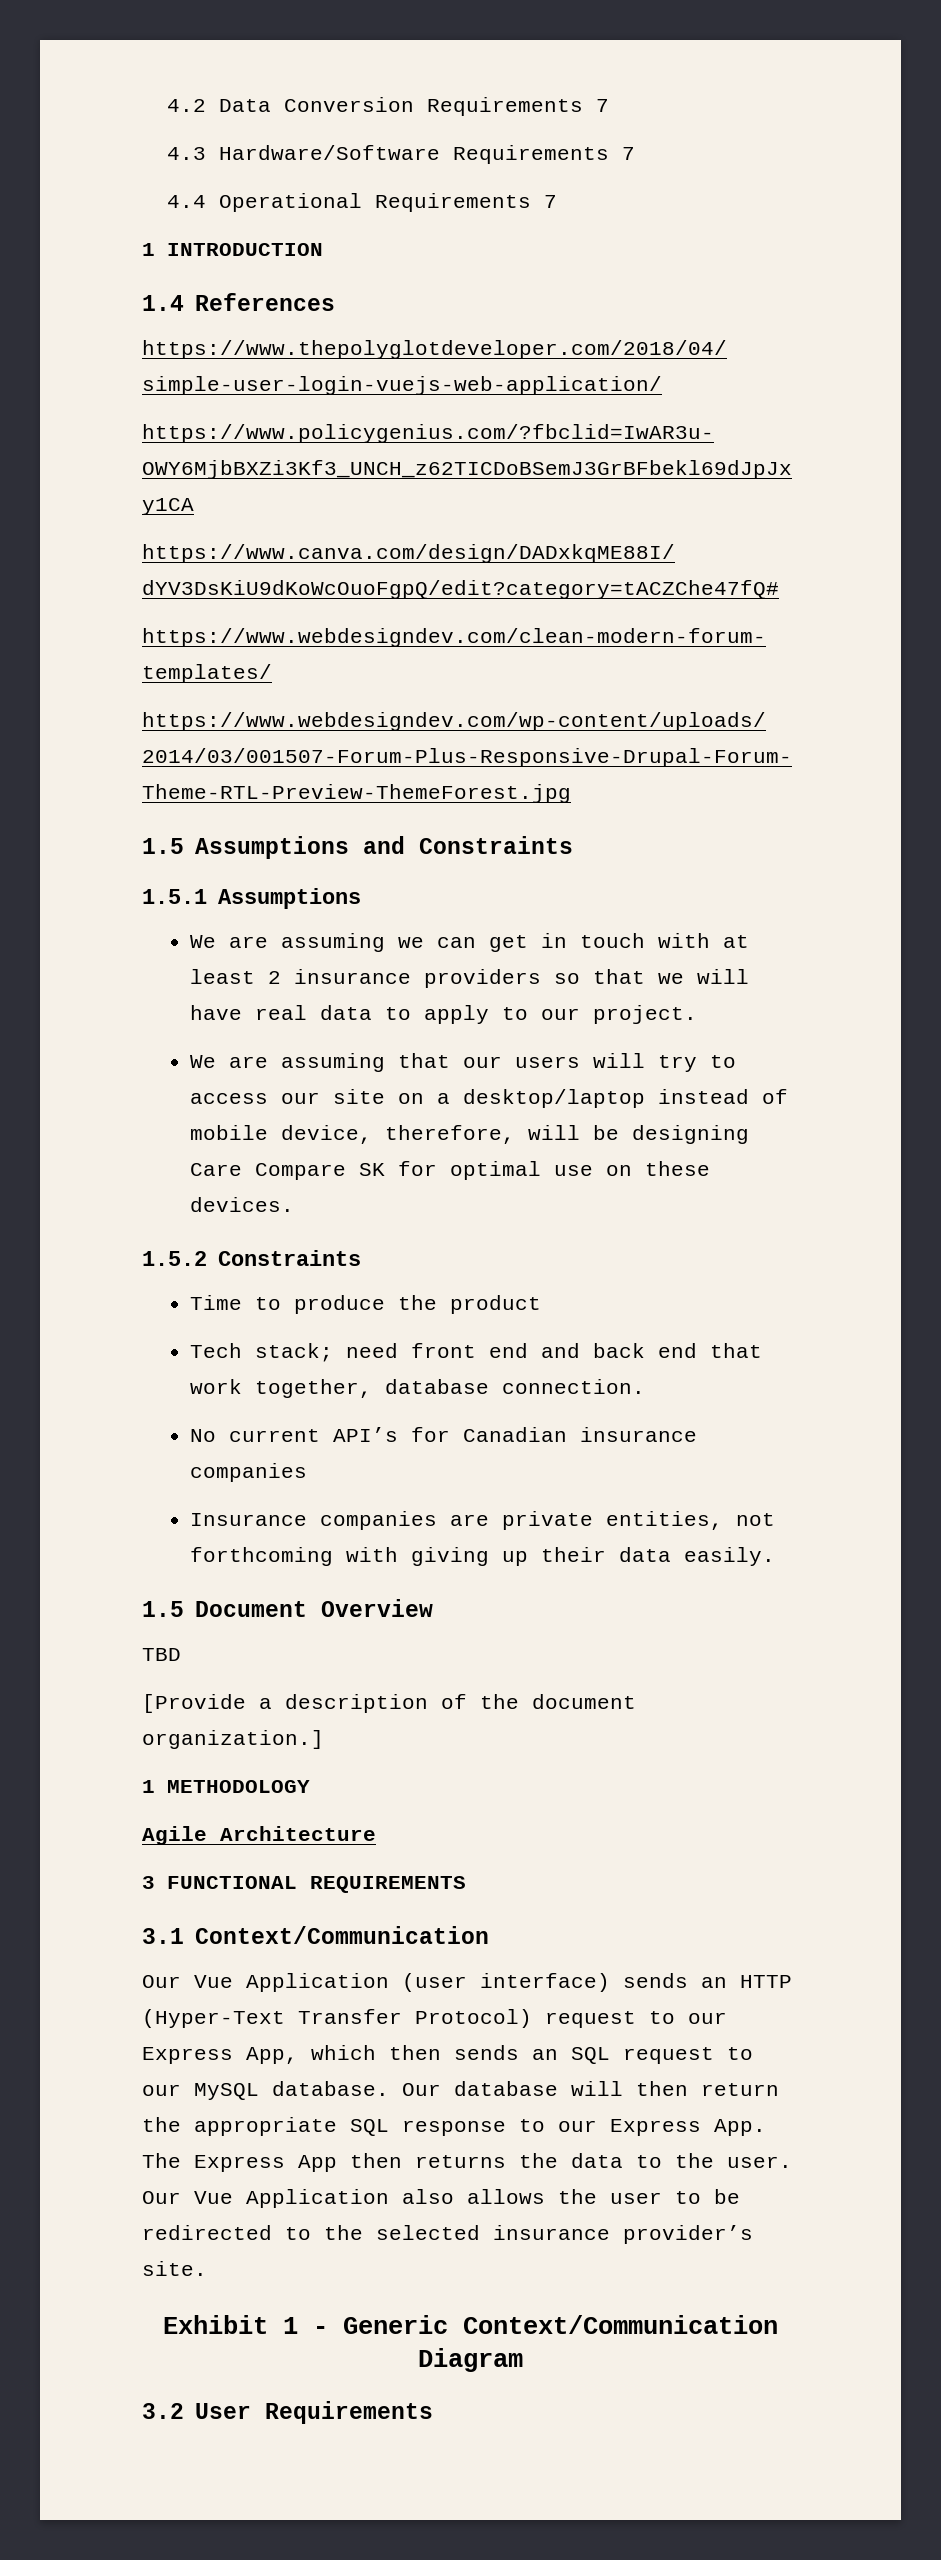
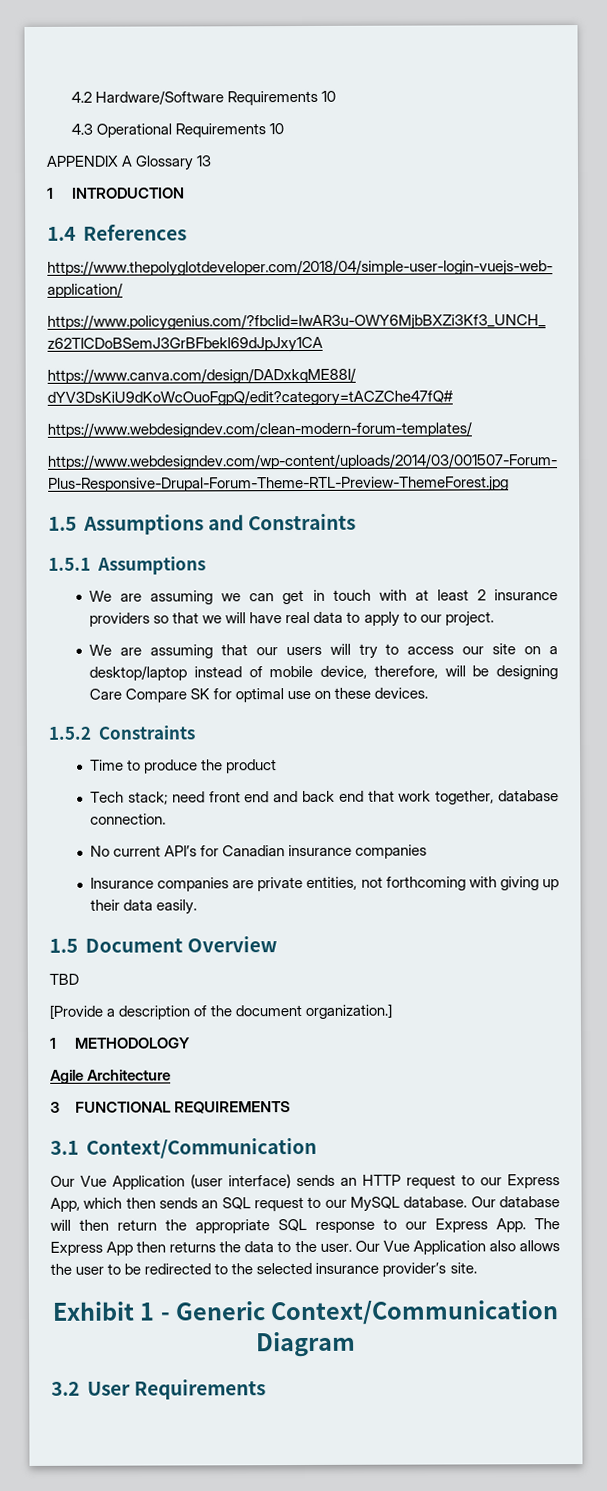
[218,97,609,116] [166,145,635,164] [166,193,557,212] Data Conversion Requirements 7 // 4.3 Hardware/Software Requirements 7 // 4.4 Operational Requirements 7 -> [94,90,336,106] [70,123,284,138] [46,155,212,171] Hardware/Software Requirements 10 // 4.3 Operational Requirements 10 // APPENDIX A Glossary 13
[142,2009,532,2028] (Hyper-Text Transfer Protocol) -> (401, 1180) none

